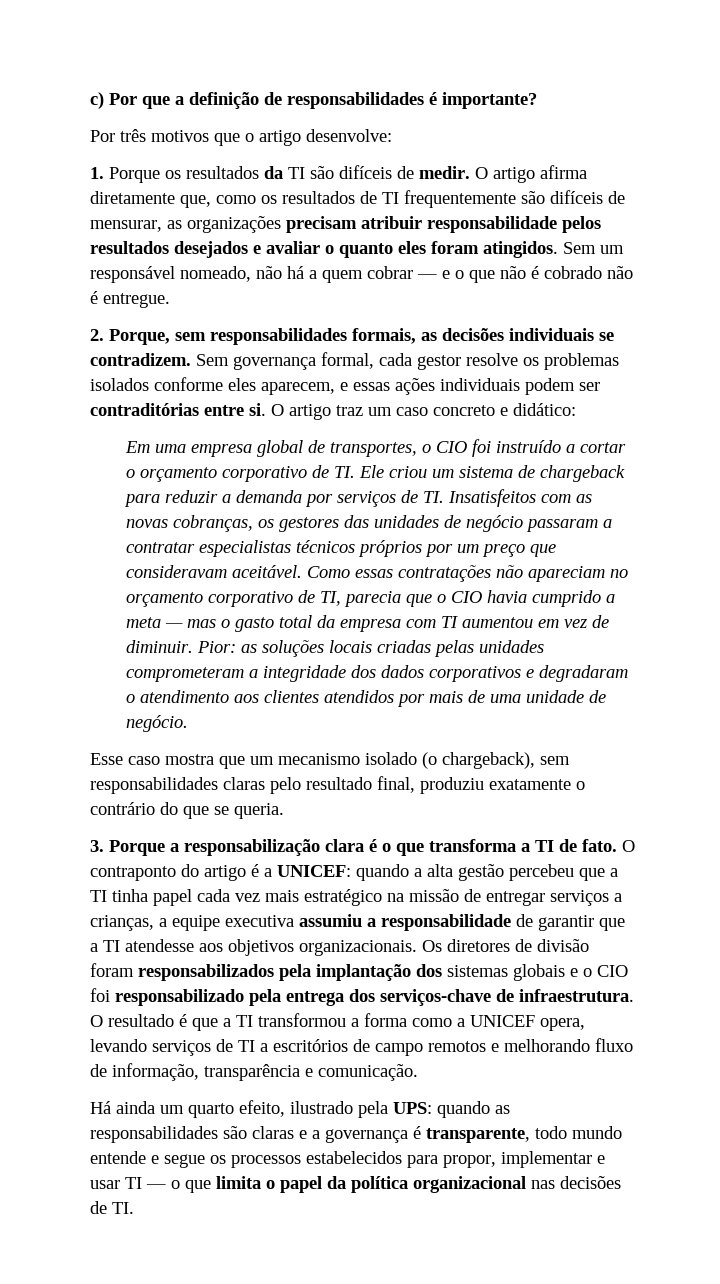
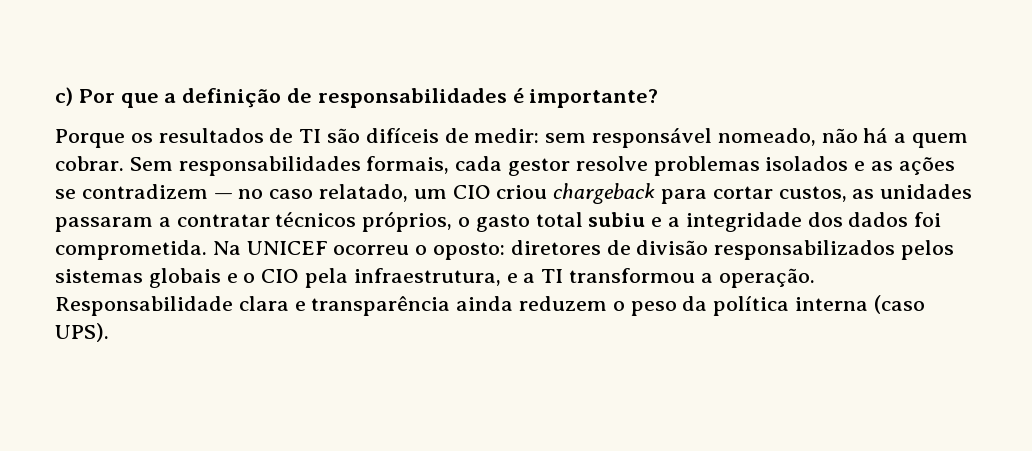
[90,129,392,146] [90,167,104,179] Por três motivos que o artigo desenvolve: // 1. -> (659, 98) none
[264,166,283,179] da -> [269,128,294,143] de
[419,165,587,183] [90,190,625,208] [90,216,601,233] [90,241,624,258] medir. O artigo afirma diretamente que, como os resultados de TI frequentemente são difíceis de mensurar, as organizações precisam atribuir responsabilidade pelos resultados desejados e avaliar o quanto eles foram atingidos. Sem um -> [474,128,587,143] medir: sem
[367,266,633,283] [90,291,170,308] [90,328,614,345] [90,352,374,370] cobrar — e o que não é cobrado não é entregue. // 2. Porque, sem responsabilidades formais, as decisões individuais se contradizem. Sem governança formal, -> [55,156,450,176] cobrar. Sem responsabilidades formais,
[523,357,539,366] os -> (648, 163) none
[154,377,600,395] [90,403,576,420] [125,439,627,457] [126,465,626,482] [124,489,593,507] [126,515,613,532] [126,540,557,557] [126,565,629,582] [126,590,616,607] [126,615,610,632] [126,640,545,657] [126,665,629,682] [126,690,607,707] [126,715,189,732] [90,752,570,769] [90,776,585,794] [90,802,284,819] [90,839,635,856] [90,864,618,881] [90,889,622,906] [90,914,625,931] [90,939,589,956] [90,963,442,981] conforme eles aparecem, e essas ações individuais podem ser contraditórias entre si. O artigo traz um caso concreto e didático: // Em uma empresa global de transportes, o CIO foi instruído a cortar o orçamento corporativo de TI. Ele criou um sistema de chargeback para reduzir a demanda por serviços de TI. Insatisfeitos com as novas cobranças, os gestores das unidades de negócio passaram a contratar especialistas técnicos próprios por um preço que consideravam aceitável. Como essas contratações não apareciam no orçamento corporativo de TI, parecia que o CIO havia cumprido a meta — mas o gasto total da empresa com TI aumentou em vez de diminuir. Pior: as soluções locais criadas pelas unidades comprometeram a integridade dos dados corporativos e degradaram o atendimento aos clientes atendidos por mais de uma unidade de negócio. // Esse caso mostra que um mecanismo isolado (o chargeback), sem responsabilidades claras pelo resultado final, produziu exatamente o contrário do que se queria. // 3. Porque a responsabilização clara é o que transforma a TI de fato. O contraponto do artigo é a UNICEF: quando a alta gestão percebeu que a TI tinha papel cada vez mais estratégico na missão de entregar serviços a crianças, a equipe executiva assumiu a responsabilidade de garantir que a TI atendesse aos objetivos organizacionais. Os diretores de divisão foram responsabilizados pela implantação dos -> [854,157,955,175] [55,183,973,204] [55,211,942,232] [55,240,955,260] e as ações se contradizem — no caso relatado, um CIO criou chargeback para cortar custos, as unidades passaram a contratar técnicos próprios, o gasto total subiu e a integridade dos dados foi comprometida. Na UNICEF ocorreu o oposto: diretores de divisão responsabilizados pelos
[90,988,634,1006] [90,1013,585,1031] [90,1038,633,1056] [90,1063,418,1081] [90,1100,510,1118] [90,1126,622,1143] [90,1151,605,1168] [90,1176,621,1193] [90,1201,134,1214] foi responsabilizado pela entrega dos serviços-chave de infraestrutura. O resultado é que a TI transformou a forma como a UNICEF opera, levando serviços de TI a escritórios de campo remotos e melhorando fluxo de informação, transparência e comunicação. // Há ainda um quarto efeito, ilustrado pela UPS: quando as responsabilidades são claras e a governança é transparente, todo mundo entende e segue os processos estabelecidos para propor, implementar e usar TI — o que limita o papel da política organizacional nas decisões de TI. -> [305,268,815,288] [55,295,925,316] [55,323,109,342] pela infraestrutura, e a TI transformou a operação. Responsabilidade clara e transparência ainda reduzem o peso da política interna (caso UPS).

